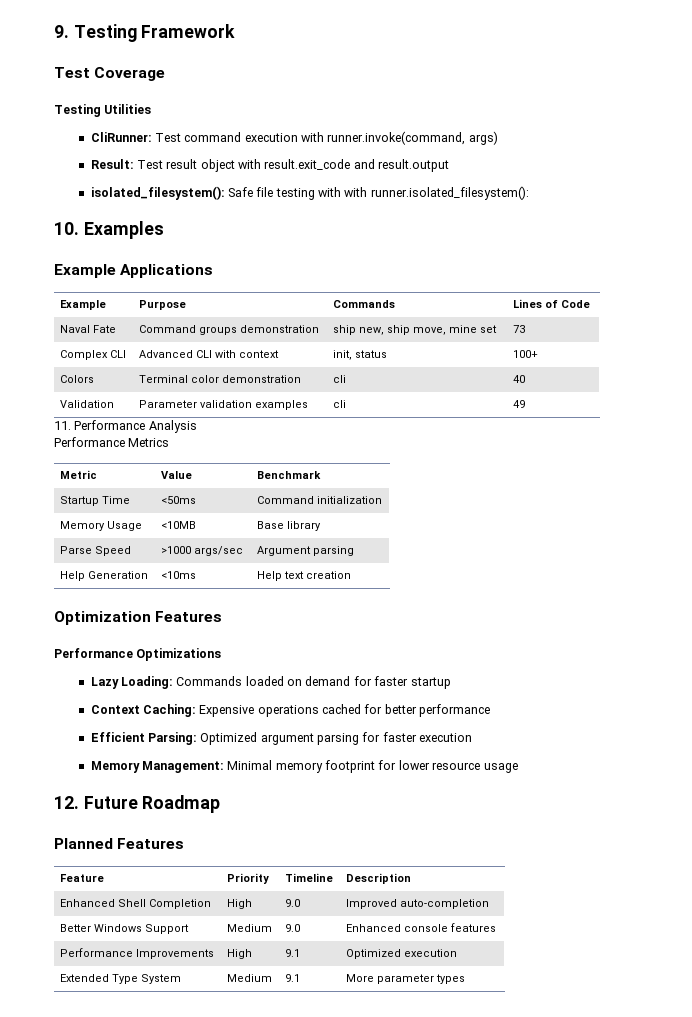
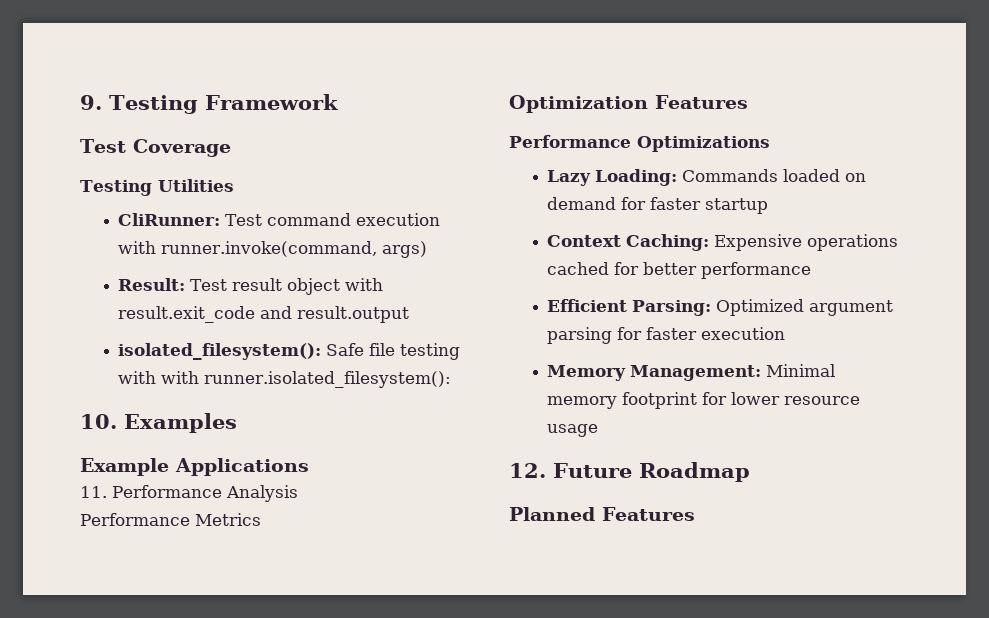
[59,300,106,310] [138,300,186,310] [332,300,395,308] [512,299,590,308] [59,325,116,333] [138,325,319,335] [332,325,497,335] [512,325,525,333] [59,350,126,360] [138,350,279,358] [332,350,387,360] [512,350,538,358] [59,375,94,383] [138,375,301,383] [332,375,346,383] [512,375,525,383] [59,400,114,408] [138,400,308,410] [332,400,346,408] [512,400,525,408] // Example | Purpose | Commands | Lines of Code // Naval Fate | Command groups demonstration | ship new, ship move, mine set | 73 // Complex CLI | Advanced CLI with context | init, status | 100+ // Colors | Terminal color demonstration | cli | 40 // Validation | Parameter validation examples | cli | 49 -> (309, 467) none
[59,470,97,479] [160,471,192,479] [256,471,321,479] [59,496,130,506] [160,496,196,504] [256,496,382,504] [59,521,142,531] [160,521,196,529] [256,521,321,531] [59,546,131,556] [160,546,243,556] [256,546,354,556] [59,571,148,581] [160,571,196,579] [256,571,351,581] // Metric | Value | Benchmark // Startup Time | <50ms | Command initialization // Memory Usage | <10MB | Base library // Parse Speed | >1000 args/sec | Argument parsing // Help Generation | <10ms | Help text creation -> (261, 519) none
[59,874,104,882] [226,873,269,884] [284,873,333,882] [345,873,411,884] [59,899,211,909] [226,899,252,909] [284,899,300,907] [345,899,489,909] [59,924,189,934] [226,924,272,932] [284,924,300,932] [345,923,496,932] [59,948,214,959] [226,949,252,959] [284,949,300,957] [345,949,457,959] [59,974,181,984] [226,974,272,982] [284,974,300,982] [345,974,465,984] // Feature | Priority | Timeline | Description // Enhanced Shell Completion | High | 9.0 | Improved auto-completion // Better Windows Support | Medium | 9.0 | Enhanced console features // Performance Improvements | High | 9.1 | Optimized execution // Extended Type System | Medium | 9.1 | More parameter types -> (695, 514) none

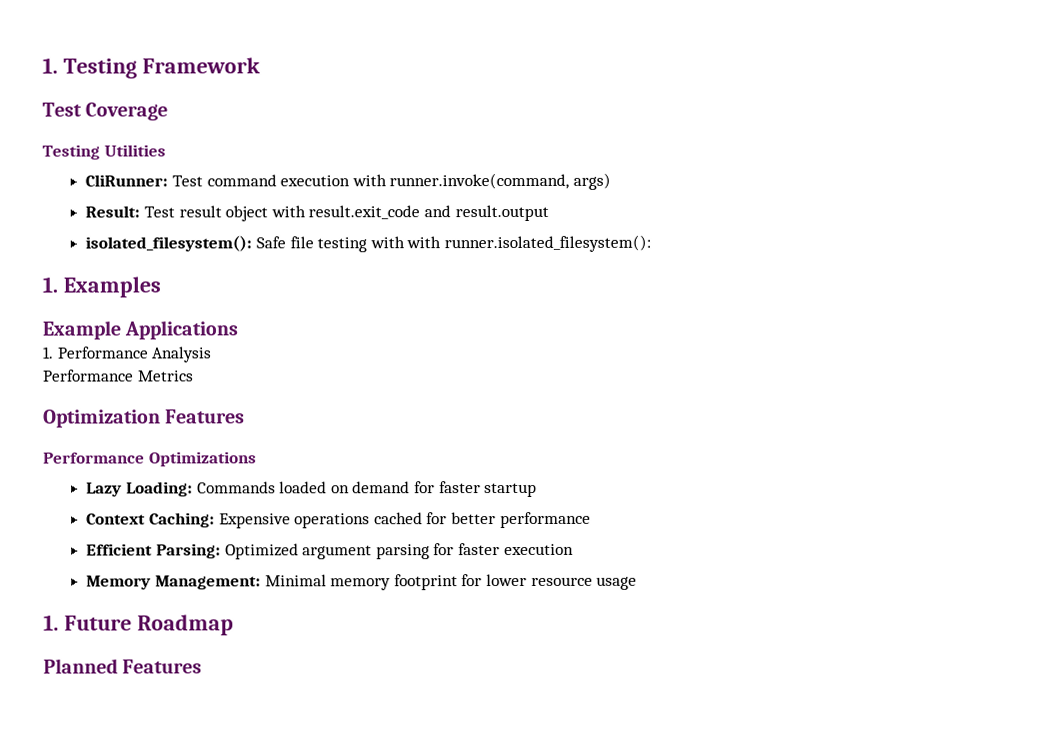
[80,95,102,110] 9. -> [42,57,58,74] 1.
[80,414,117,429] 10. -> [42,276,58,293] 1.
[80,486,107,498] 11. -> [42,346,53,359] 1.
[509,463,546,478] 12. -> [43,614,59,631] 1.

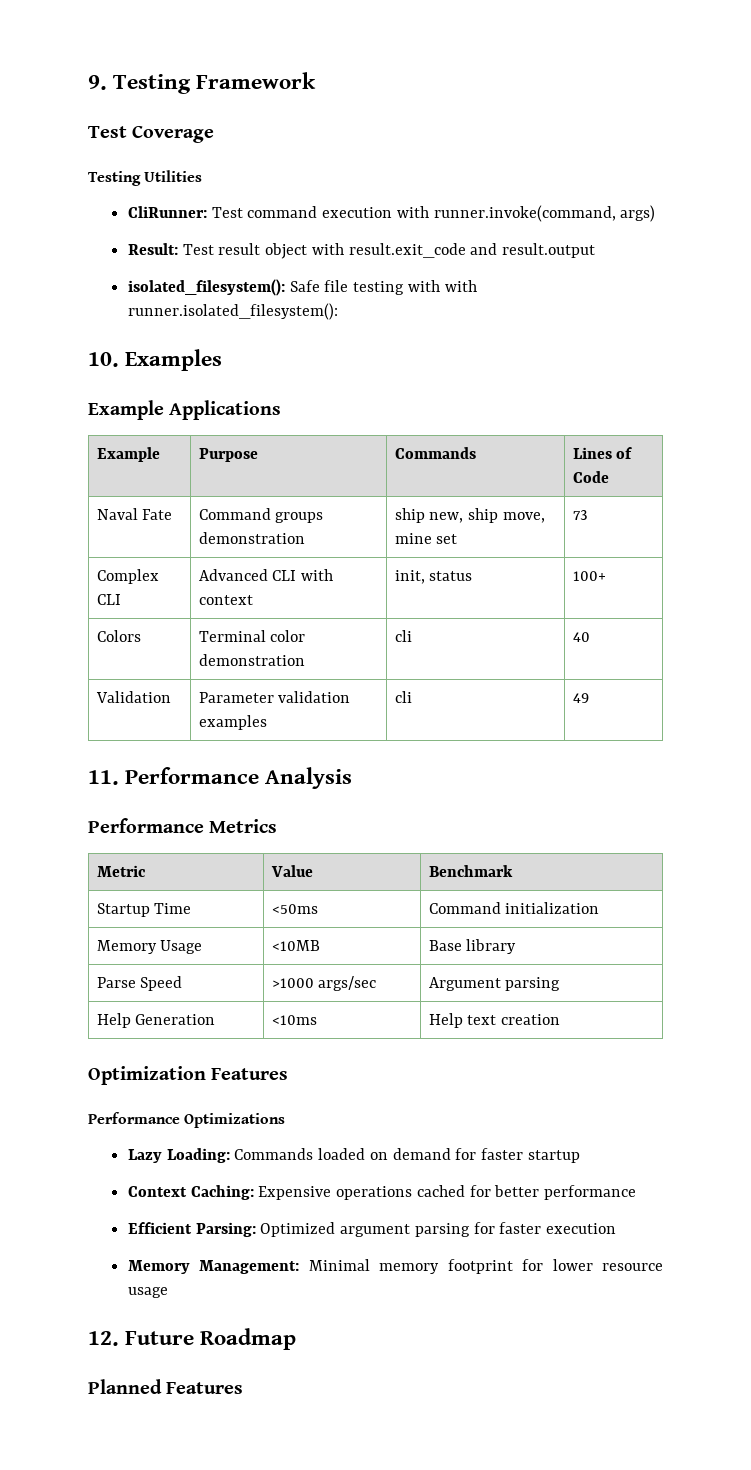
[42,57,58,74] 1. -> [88,75,107,90] 9.
[42,276,58,293] 1. -> [88,352,119,367] 10.
[42,346,212,363] [42,369,194,382] // 1. Performance Analysis // Performance Metrics -> [96,447,160,462] [198,448,258,462] [394,447,476,459] [572,447,633,459] [572,471,609,483] [96,508,173,520] [198,508,324,523] [198,532,305,544] [394,508,545,523] [394,533,458,544] [572,510,588,520] [96,569,159,584] [96,594,121,605] [198,569,334,581] [198,595,253,605] [394,570,473,584] [572,571,606,581] [96,630,141,642] [198,630,306,642] [198,654,305,666] [394,630,412,642] [572,632,590,642] [95,691,171,703] [198,691,351,703] [198,715,267,730] [394,691,412,703] [572,693,589,703] [88,767,353,789] [88,818,278,833] [96,865,145,877] [270,865,313,877] [428,865,513,877] [96,903,192,917] [271,904,318,914] [428,902,600,914] [96,940,203,954] [271,940,320,951] [428,939,517,954] [96,976,183,991] [271,976,377,991] [428,977,561,991] [96,1013,216,1028] [271,1015,317,1025] [428,1013,561,1028] // Example | Purpose | Commands | Lines of Code // Naval Fate | Command groups demonstration | ship new, ship move, mine set | 73 // Complex CLI | Advanced CLI with context | init, status | 100+ // Colors | Terminal color demonstration | cli | 40 // Validation | Parameter validation examples | cli | 49 // 11. Performance Analysis // Performance Metrics // Metric | Value | Benchmark // Startup Time | <50ms | Command initialization // Memory Usage | <10MB | Base library // Parse Speed | >1000 args/sec | Argument parsing // Help Generation | <10ms | Help text creation
[43,614,59,631] 1. -> [88,1331,119,1346] 12.

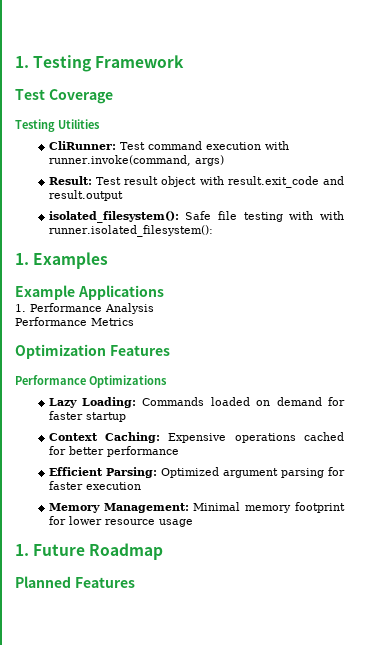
[88,75,107,90] 9. -> [15,56,29,68] 1.
[88,352,119,367] 10. -> [15,253,29,265] 1.
[96,447,160,462] [198,448,258,462] [394,447,476,459] [572,447,633,459] [572,471,609,483] [96,508,173,520] [198,508,324,523] [198,532,305,544] [394,508,545,523] [394,533,458,544] [572,510,588,520] [96,569,159,584] [96,594,121,605] [198,569,334,581] [198,595,253,605] [394,570,473,584] [572,571,606,581] [96,630,141,642] [198,630,306,642] [198,654,305,666] [394,630,412,642] [572,632,590,642] [95,691,171,703] [198,691,351,703] [198,715,267,730] [394,691,412,703] [572,693,589,703] [88,767,353,789] [88,818,278,833] [96,865,145,877] [270,865,313,877] [428,865,513,877] [96,903,192,917] [271,904,318,914] [428,902,600,914] [96,940,203,954] [271,940,320,951] [428,939,517,954] [96,976,183,991] [271,976,377,991] [428,977,561,991] [96,1013,216,1028] [271,1015,317,1025] [428,1013,561,1028] // Example | Purpose | Commands | Lines of Code // Naval Fate | Command groups demonstration | ship new, ship move, mine set | 73 // Complex CLI | Advanced CLI with context | init, status | 100+ // Colors | Terminal color demonstration | cli | 40 // Validation | Parameter validation examples | cli | 49 // 11. Performance Analysis // Performance Metrics // Metric | Value | Benchmark // Startup Time | <50ms | Command initialization // Memory Usage | <10MB | Base library // Parse Speed | >1000 args/sec | Argument parsing // Help Generation | <10ms | Help text creation -> [15,303,154,314] [15,317,134,326] // 1. Performance Analysis // Performance Metrics
[88,1331,119,1346] 12. -> [15,544,29,556] 1.

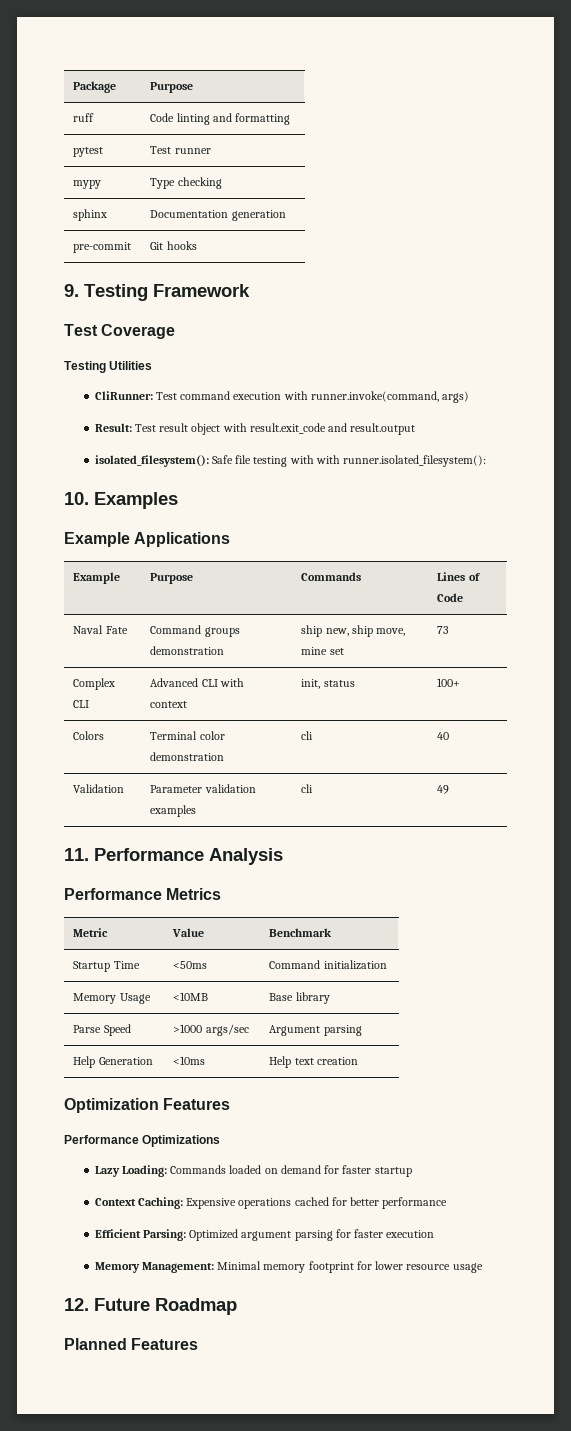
[15,56,29,68] 1. -> [73,81,117,93] [150,82,194,93] [73,113,95,122] [150,113,291,125] [73,147,104,157] [150,146,211,154] [73,180,102,189] [150,177,222,189] [73,209,108,221] [150,210,286,221] [73,242,132,253] [150,241,197,250] [64,284,79,297] Package | Purpose // ruff | Code linting and formatting // pytest | Test runner // mypy | Type checking // sphinx | Documentation generation // pre-commit | Git hooks // 9.
[15,253,29,265] 1. -> [64,492,89,505] 10.
[15,303,154,314] [15,317,134,326] // 1. Performance Analysis // Performance Metrics -> [73,572,121,584] [150,573,194,584] [301,572,362,581] [437,572,480,581] [437,593,464,602] [73,625,128,634] [150,625,240,637] [150,646,225,655] [301,625,406,637] [301,647,344,655] [437,626,450,634] [73,678,116,690] [73,700,90,708] [150,678,244,687] [150,701,188,708] [301,679,355,689] [437,678,461,687] [73,731,105,740] [150,731,225,740] [150,752,225,761] [301,731,314,740] [437,732,450,740] [73,784,125,793] [150,784,256,793] [150,805,197,817] [301,784,314,793] [437,785,450,794] [64,848,283,865] [64,888,222,900] [73,928,109,937] [172,928,205,937] [269,928,333,937] [73,961,140,972] [173,961,208,969] [269,960,387,970] [73,993,151,1004] [173,992,209,1001] [269,992,330,1004] [73,1024,131,1036] [173,1024,249,1036] [269,1025,362,1036] [73,1056,153,1068] [173,1056,206,1065] [269,1056,358,1068] // Example | Purpose | Commands | Lines of Code // Naval Fate | Command groups demonstration | ship new, ship move, mine set | 73 // Complex CLI | Advanced CLI with context | init, status | 100+ // Colors | Terminal color demonstration | cli | 40 // Validation | Parameter validation examples | cli | 49 // 11. Performance Analysis // Performance Metrics // Metric | Value | Benchmark // Startup Time | <50ms | Command initialization // Memory Usage | <10MB | Base library // Parse Speed | >1000 args/sec | Argument parsing // Help Generation | <10ms | Help text creation
[15,544,29,556] 1. -> [64,1298,89,1311] 12.

